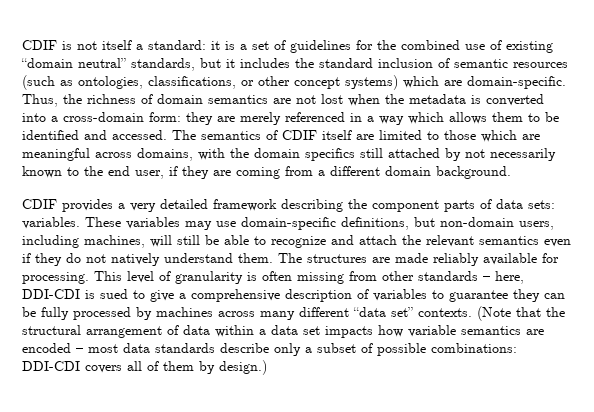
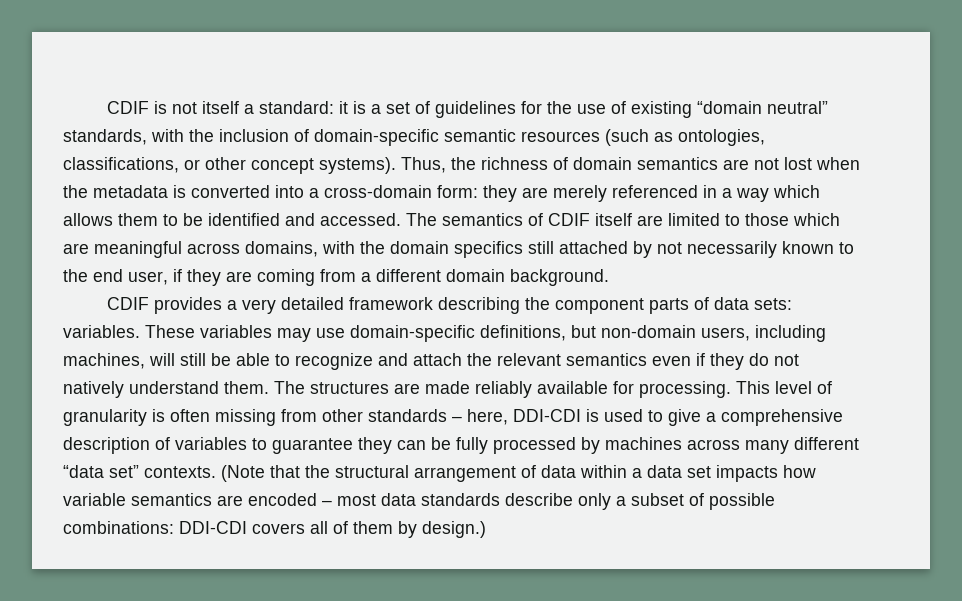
[401,40,460,50] combined -> (572, 107) none
[200,58,373,68] but it includes the standard -> [151,129,214,142] with the
(450, 63) none -> [314,129,439,146] domain-specific
[345,75,566,90] systems) which are domain-specific. -> [319,157,396,174] systems).
[100,289,128,299] sued -> [604,409,643,422] used

